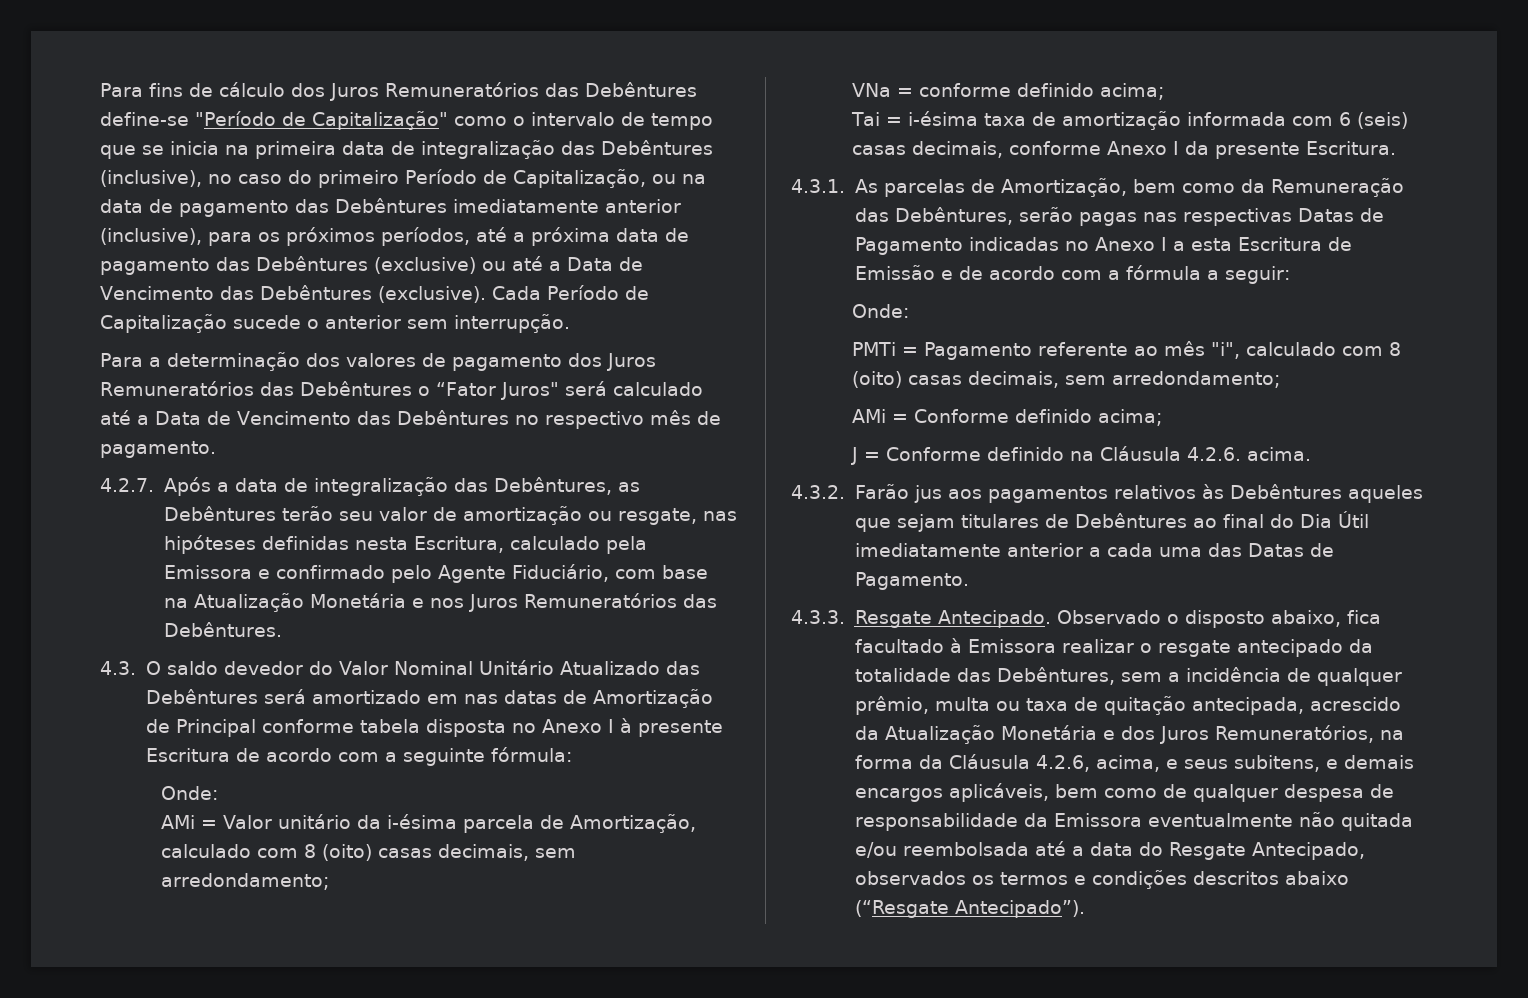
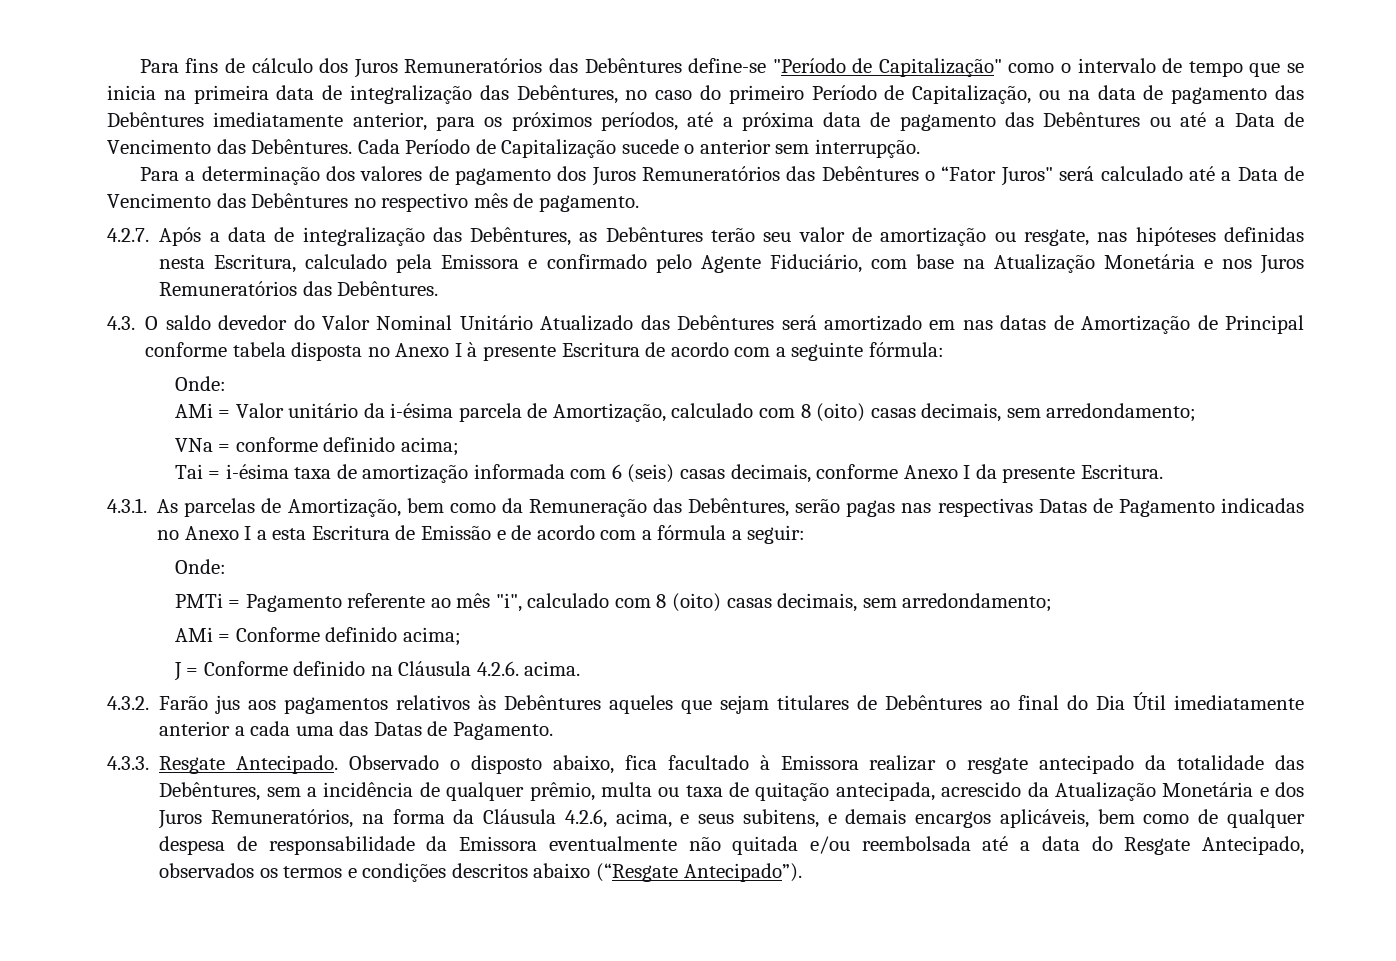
[601,140,713,155] [100,170,202,187] Debêntures (inclusive), -> [516,85,618,104] Debêntures,
[605,199,681,213] [100,228,202,245] anterior (inclusive), -> [352,112,427,131] anterior,
[374,257,476,274] (exclusive) -> (1141, 119) none
[259,285,486,303] Debêntures (exclusive). -> [251,139,353,154] Debêntures.

